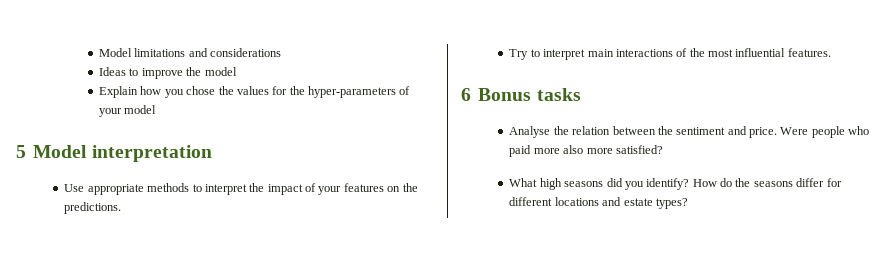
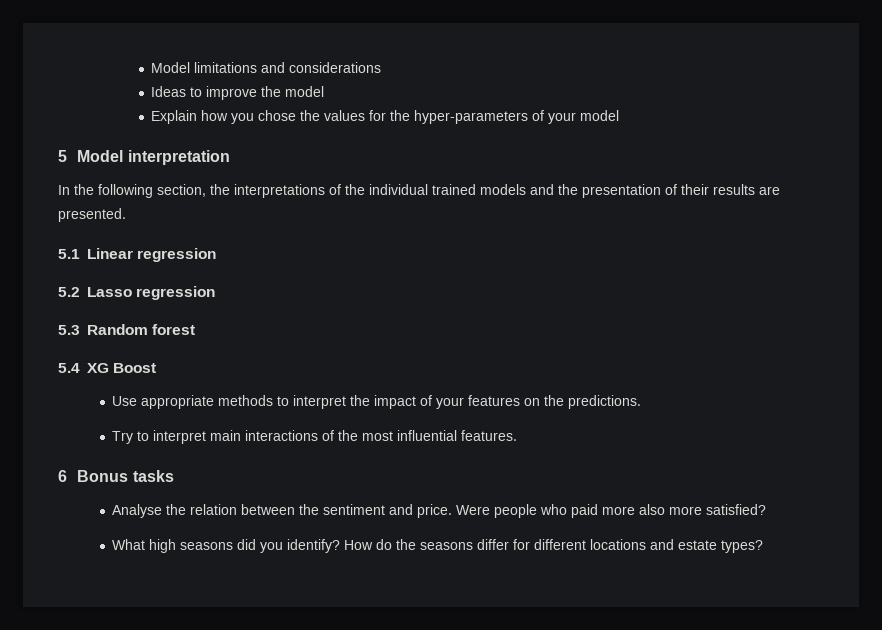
(212, 153) none -> [58,184,780,198] [58,208,126,222] [58,248,217,262] [58,286,216,300] [58,324,196,335] [58,363,157,373] // In the following section, the interpretations of the individual trained models and the presentation of their results are presented. // 5.1 Linear regression // 5.2 Lasso regression // 5.3 Random forest // 5.4 XG Boost

